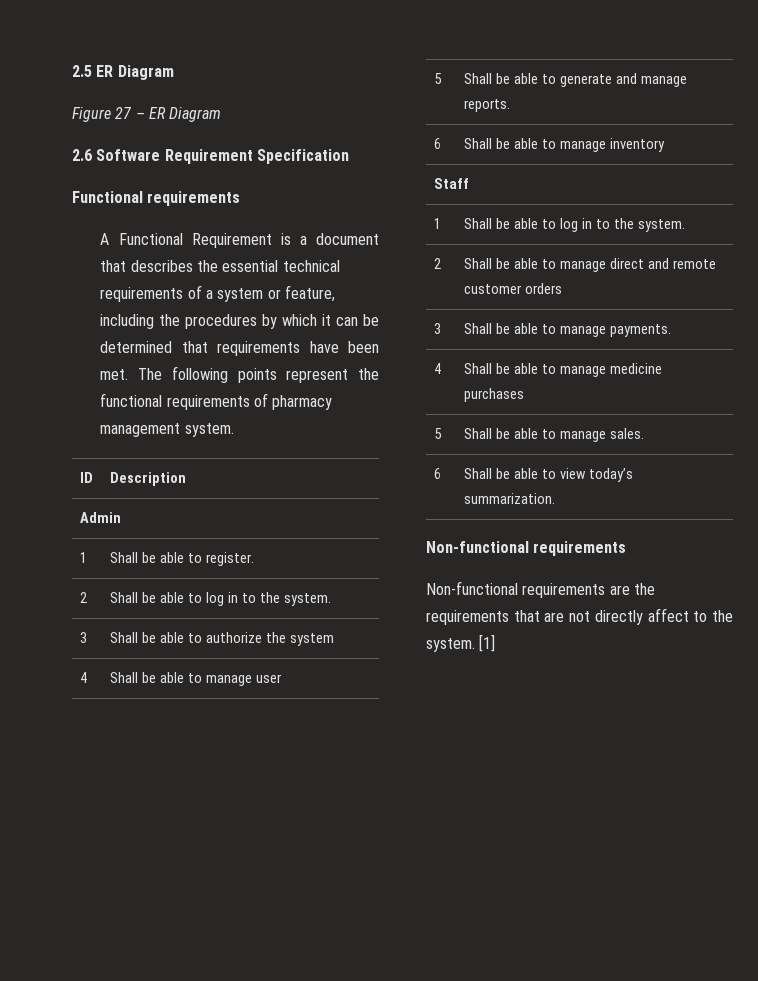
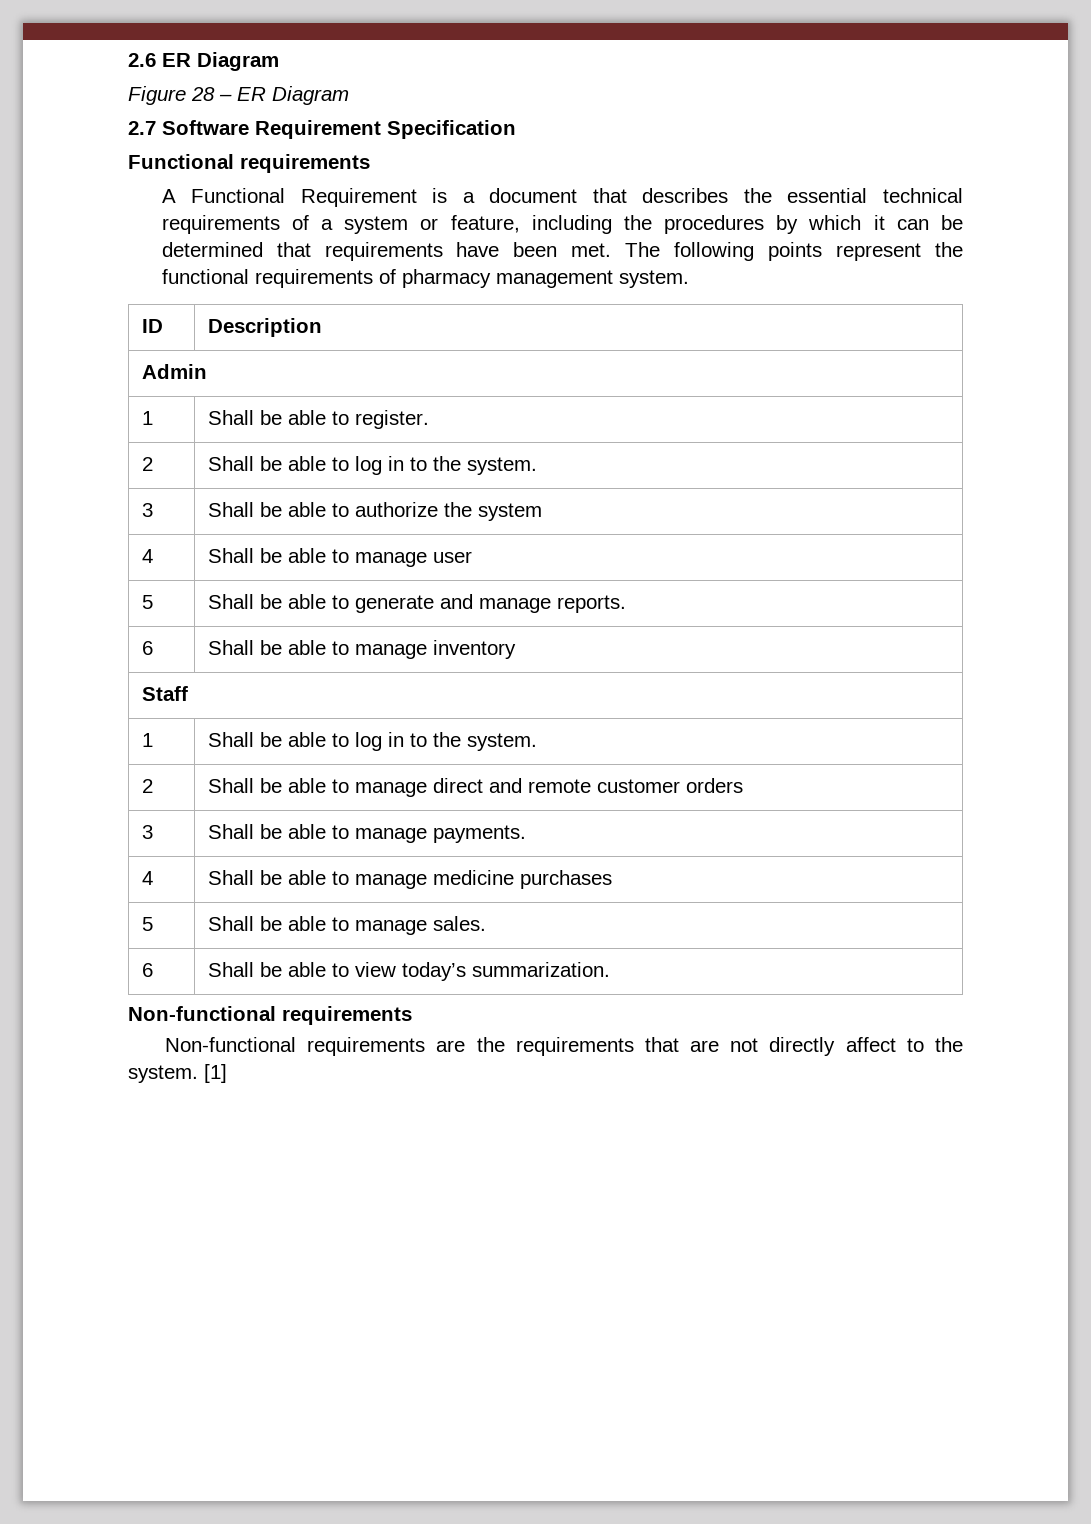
[72,65,92,77] 2.5 -> [128,53,156,67] 2.6
[115,107,133,119] 27 -> [191,87,215,101] 28
[72,149,92,161] 2.6 -> [128,121,156,135] 2.7

